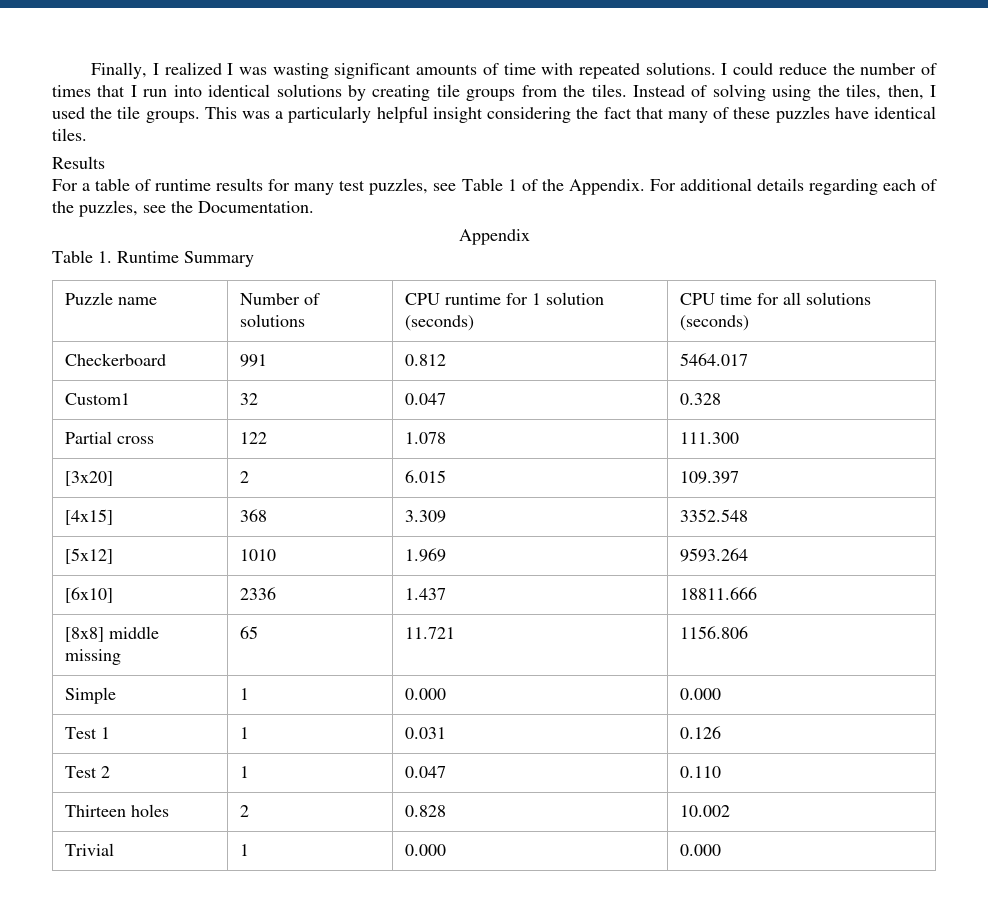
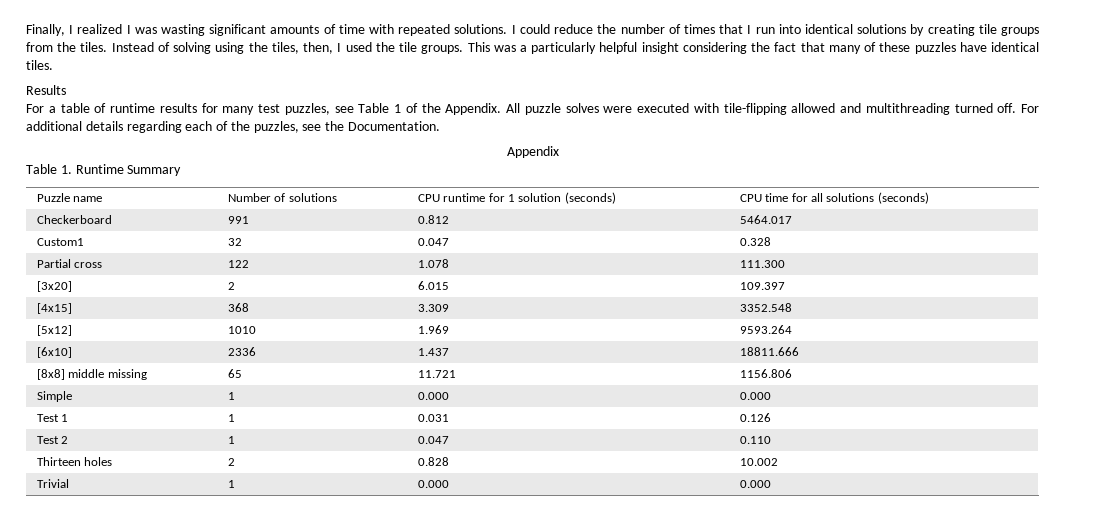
(645, 187) none -> [506,103,1017,115] All puzzle solves were executed with tile-flipping allowed and multithreading turned off.

